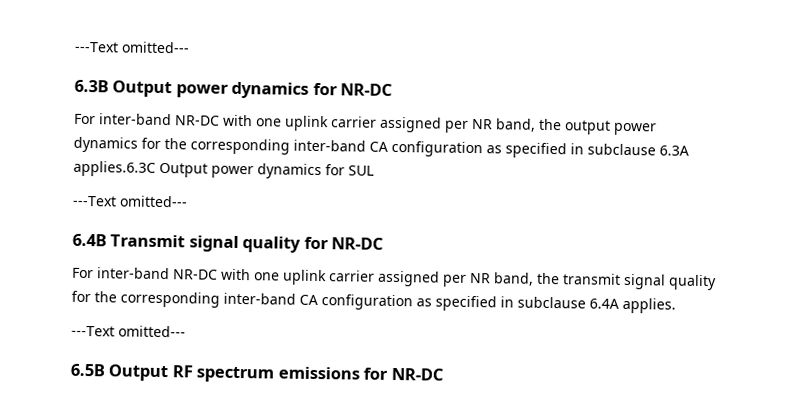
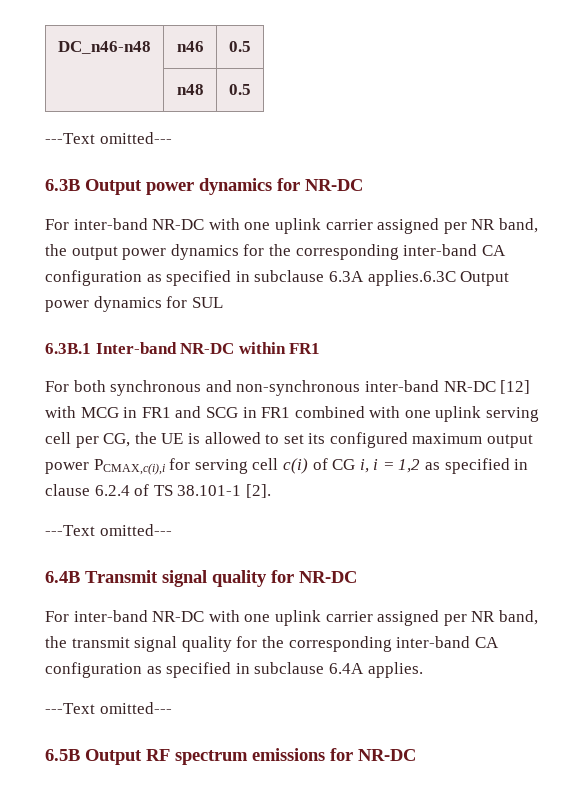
(74, 47) none -> [58,41,151,54] [176,41,204,52] [229,41,251,52] [176,84,204,95] [229,84,251,95] DC_n46-n48 | n46 | 0.5 // | n48 | 0.5 //
(374, 170) none -> [45,342,321,354] [45,380,531,396] [45,406,540,422] [45,432,534,448] [45,458,529,475] [45,484,271,498] // 6.3B.1 Inter-band NR-DC within FR1 // For both synchronous and non-synchronous inter-band NR-DC [12] with MCG in FR1 and SCG in FR1 combined with one uplink serving cell per CG, the UE is allowed to set its configured maximum output power PCMAX,c(i),i for serving cell c(i) of CG i, i = 1,2 as specified in clause 6.2.4 of TS 38.101-1 [2].

